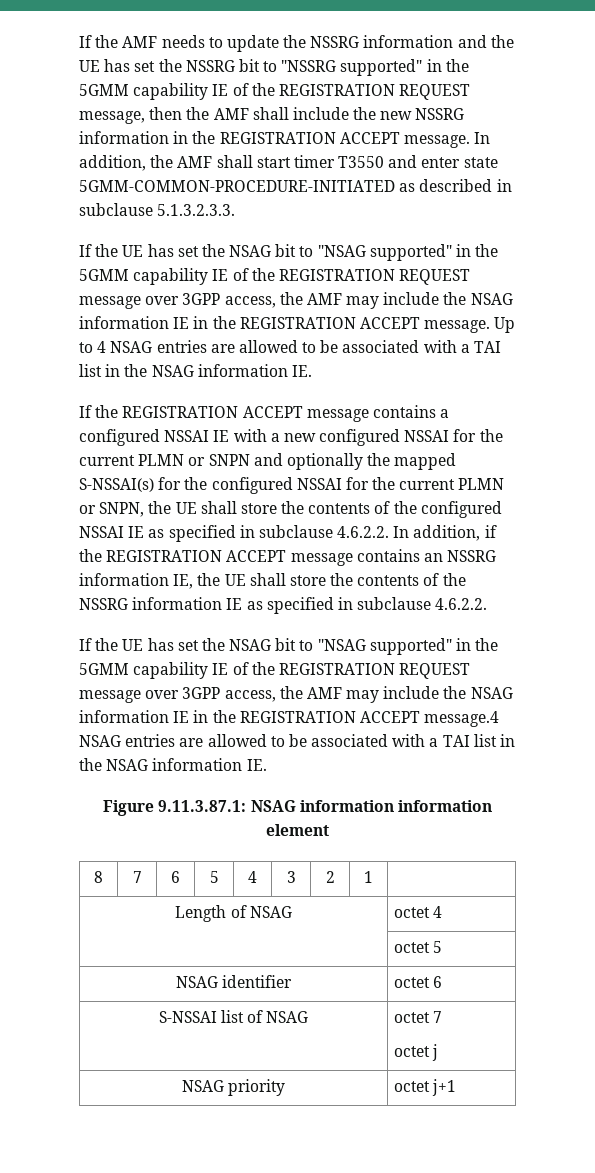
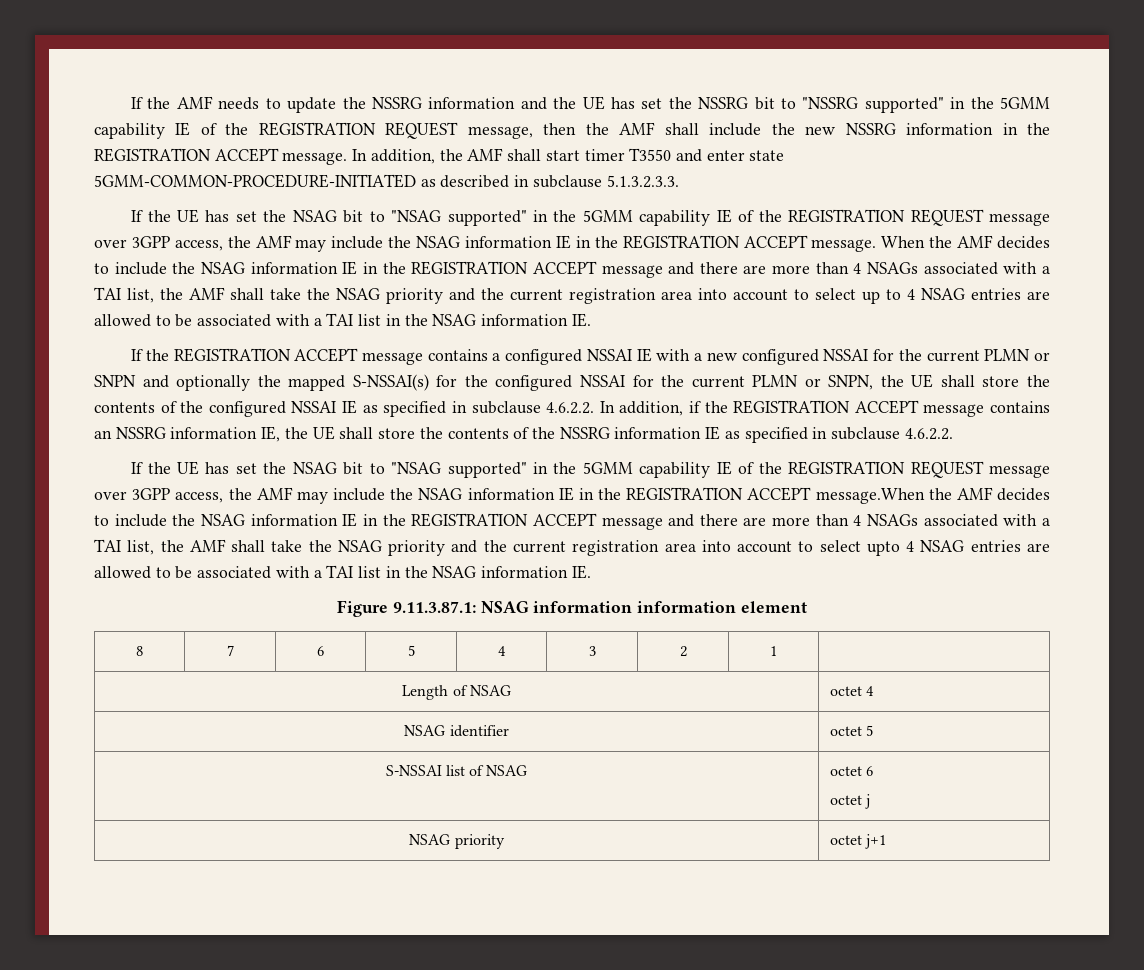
[494,317,516,333] Up -> [881,235,1051,249] [94,261,1050,278] [94,287,880,304] When the AMF decides to include the NSAG information IE in the REGISTRATION ACCEPT message and there are more than 4 NSAGs associated with a TAI list, the AMF shall take the NSAG priority and the current registration area into account to select up
[424,711,500,727] message.4 -> [815,487,1050,504] [94,513,1050,530] [94,539,915,556] message.When the AMF decides to include the NSAG information IE in the REGISTRATION ACCEPT message and there are more than 4 NSAGs associated with a TAI list, the AMF shall take the NSAG priority and the current registration area into account to select upto 4
[393,941,443,953] // | octet 5 -> (875, 691) none
[433,976,443,988] 6 -> [866,725,874,736] 5
[433,1011,443,1023] 7 -> [866,766,874,776] 6

